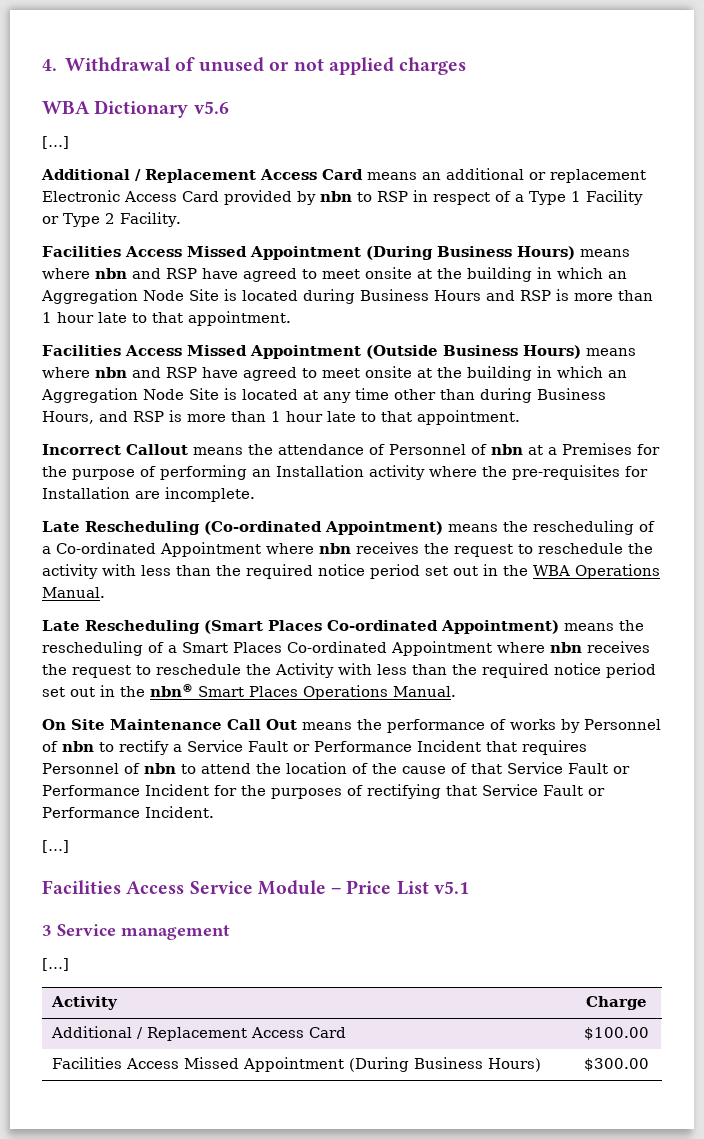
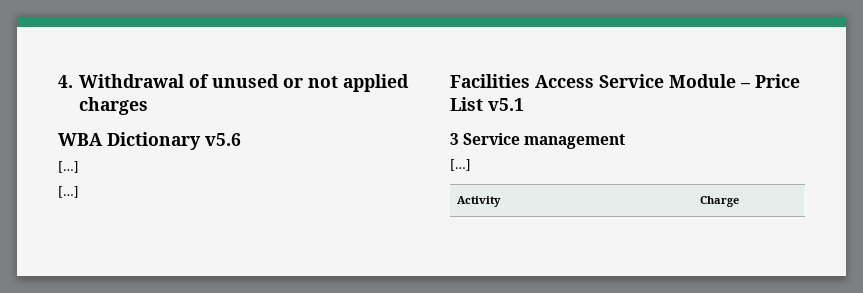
[41,168,646,183] [42,190,643,205] [42,212,181,227] [42,246,630,260] [42,267,627,282] [41,289,653,304] [42,311,291,326] [42,345,636,359] [42,366,627,381] [41,388,606,403] [42,410,520,425] [42,443,660,455] [42,465,648,480] [42,487,255,502] [42,520,655,535] [42,542,653,557] [42,564,660,579] [42,587,105,598] [42,620,644,634] [42,641,650,656] [42,663,656,678] [42,684,456,700] [42,719,661,733] [42,740,587,755] [42,762,630,774] [42,784,605,799] [42,806,214,818] // Additional / Replacement Access Card means an additional or replacement Electronic Access Card provided by nbn to RSP in respect of a Type 1 Facility or Type 2 Facility. // Facilities Access Missed Appointment (During Business Hours) means where nbn and RSP have agreed to meet onsite at the building in which an Aggregation Node Site is located during Business Hours and RSP is more than 1 hour late to that appointment. // Facilities Access Missed Appointment (Outside Business Hours) means where nbn and RSP have agreed to meet onsite at the building in which an Aggregation Node Site is located at any time other than during Business Hours, and RSP is more than 1 hour late to that appointment. // Incorrect Callout means the attendance of Personnel of nbn at a Premises for the purpose of performing an Installation activity where the pre-requisites for Installation are incomplete. // Late Rescheduling (Co-ordinated Appointment) means the rescheduling of a Co-ordinated Appointment where nbn receives the request to reschedule the activity with less than the required notice period set out in the WBA Operations Manual. // Late Rescheduling (Smart Places Co-ordinated Appointment) means the rescheduling of a Smart Places Co-ordinated Appointment where nbn receives the request to reschedule the Activity with less than the required notice period set out in the nbn® Smart Places Operations Manual. // On Site Maintenance Call Out means the performance of works by Personnel of nbn to rectify a Service Fault or Performance Incident that requires Personnel of nbn to attend the location of the cause of that Service Fault or Performance Incident for the purposes of rectifying that Service Fault or Performance Incident. -> (79, 167) none
[51,1026,347,1041] [584,1027,649,1040] [52,1057,542,1072] [584,1058,649,1071] // Additional / Replacement Access Card | $100.00 // Facilities Access Missed Appointment (During Business Hours) | $300.00 -> (739, 201) none

